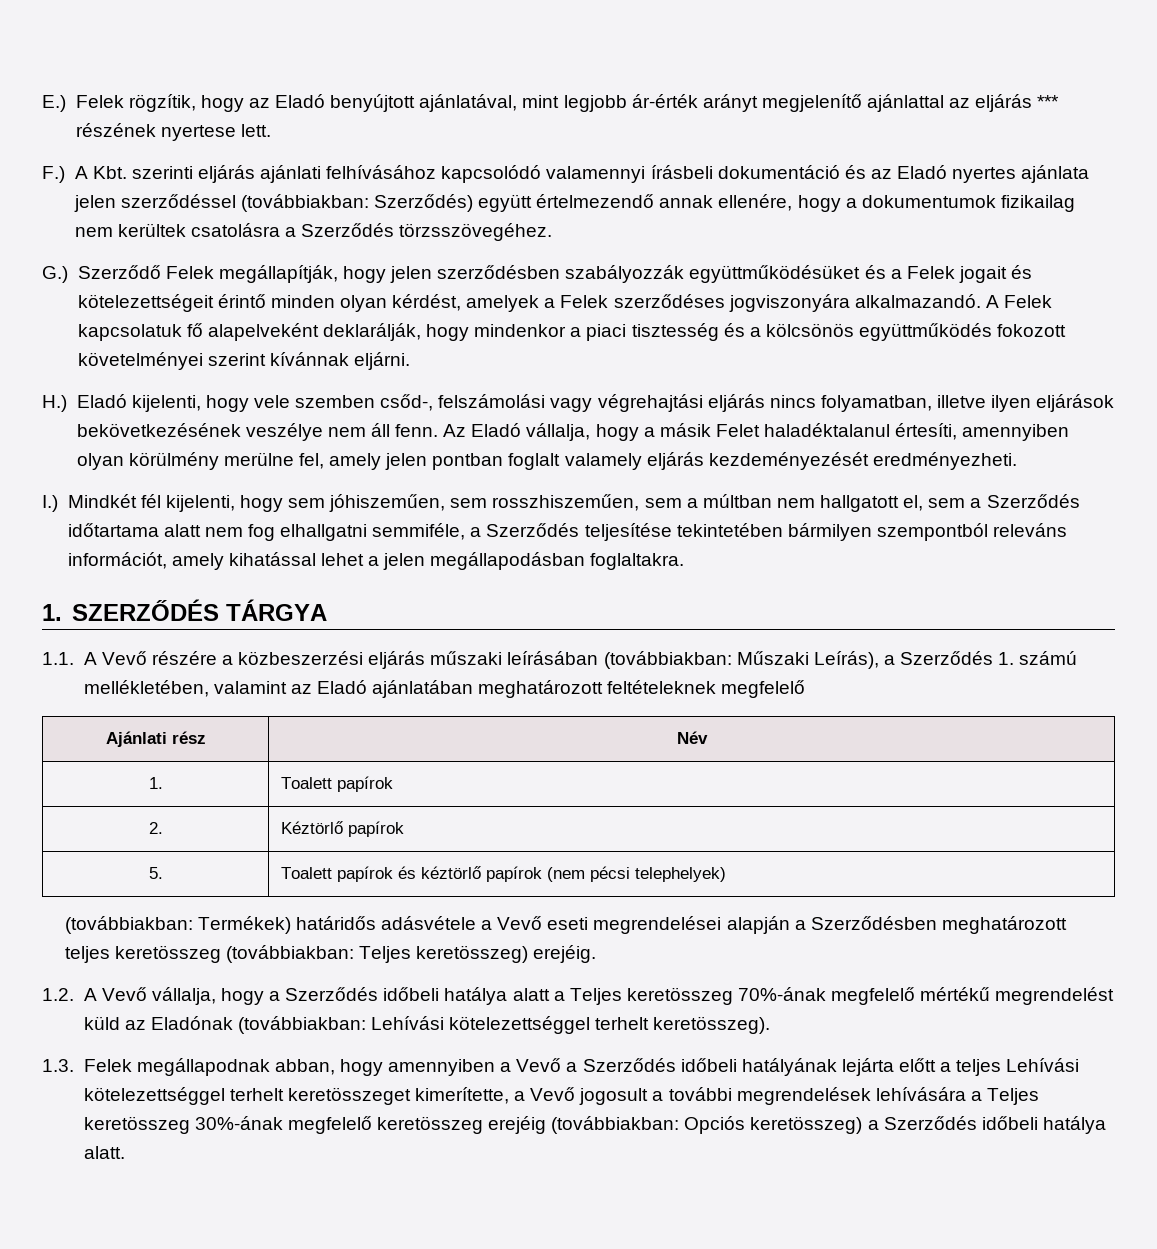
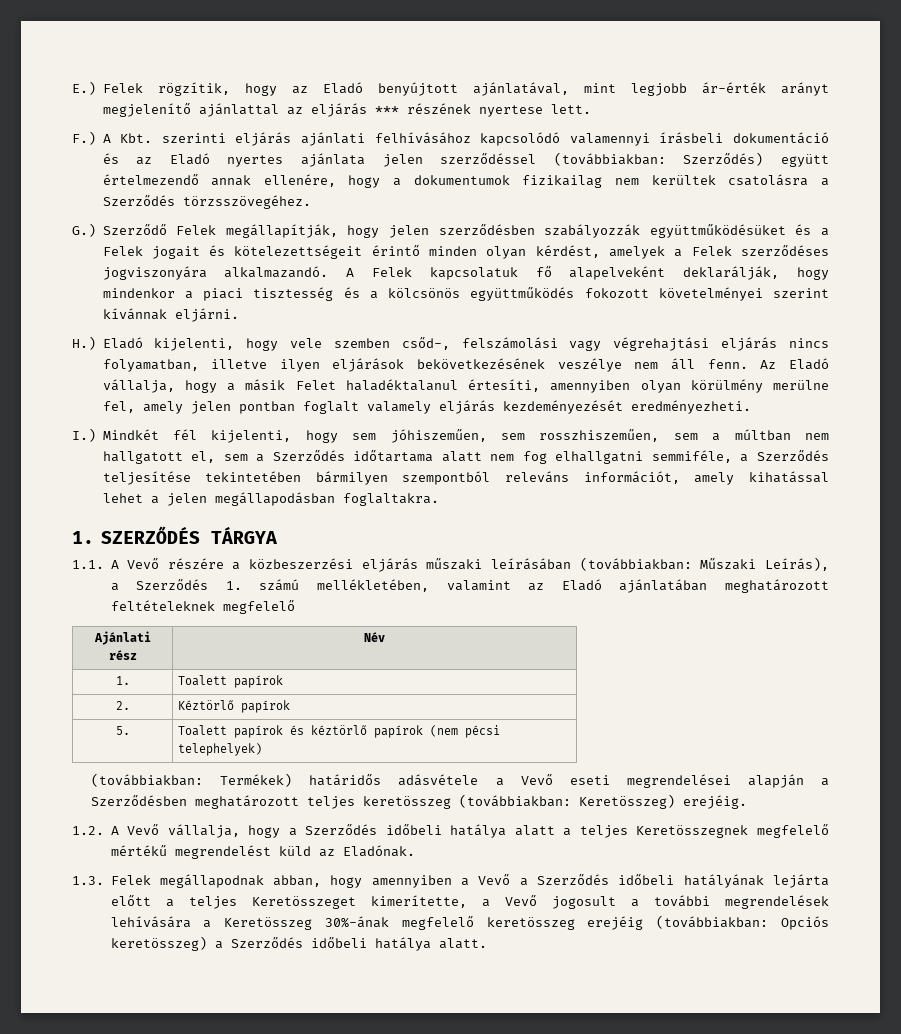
[358,945,529,963] Teljes keretösszeg) -> [579,794,676,809] Keretösszeg)
[569,987,827,1005] Teljes keretösszeg 70%-ának -> [579,825,749,838] teljes Keretösszegnek
[150,1016,771,1034] Eladónak (továbbiakban: Lehívási kötelezettséggel terhelt keretösszeg). -> [342,845,415,857] Eladónak.
[1006,1058,1080,1072] [83,1087,411,1105] Lehívási kötelezettséggel terhelt keretösszeget -> [251,896,356,909] Keretösszeget
[987,1088,1040,1105] [83,1116,190,1134] Teljes keretösszeg -> [224,917,313,930] Keretösszeg

